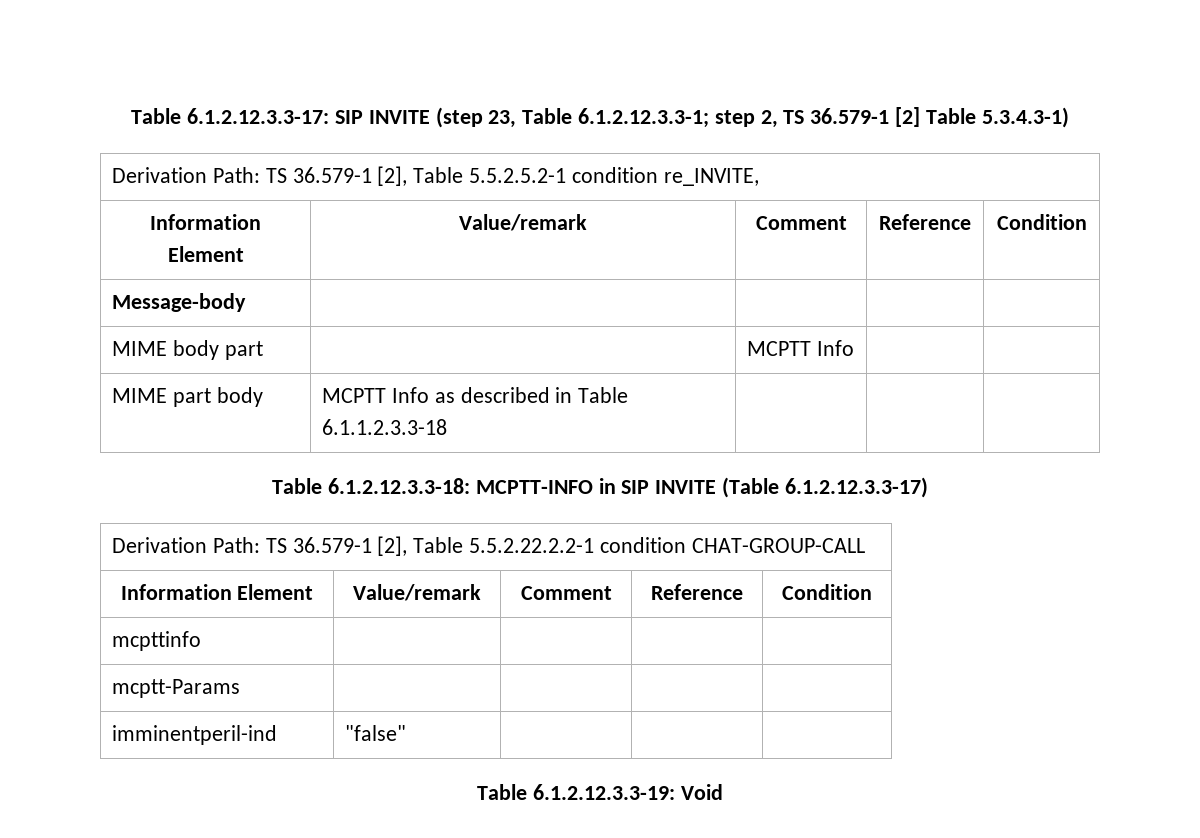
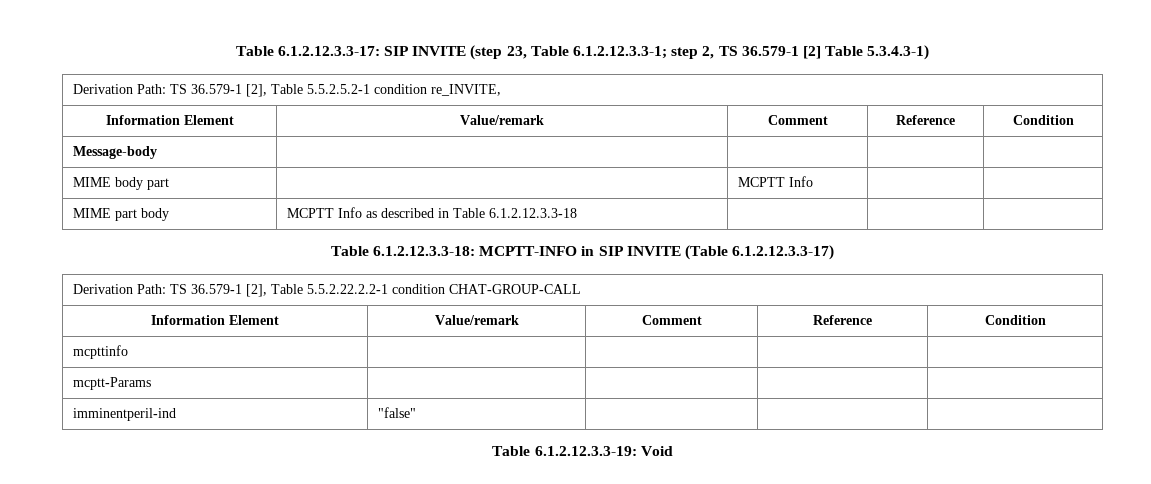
[322,419,448,435] 6.1.1.2.3.3-18 -> [488,208,577,218] 6.1.2.12.3.3-18

